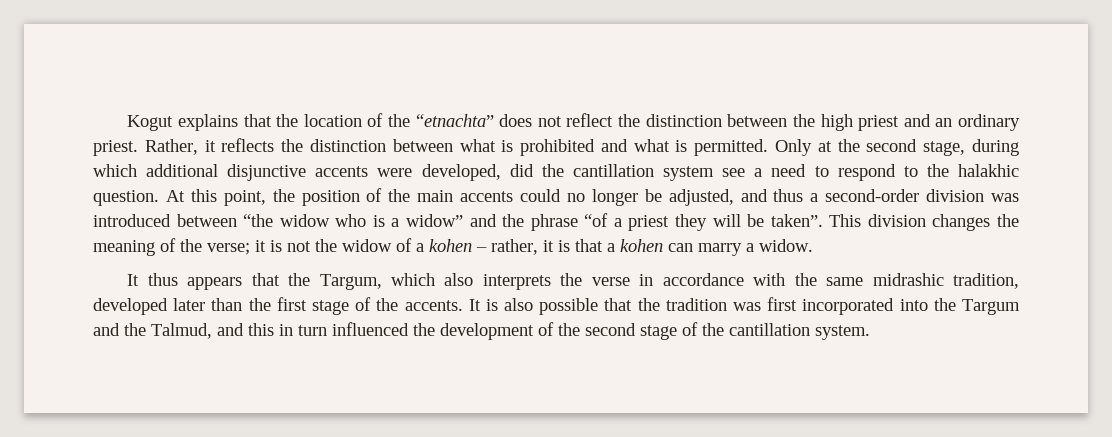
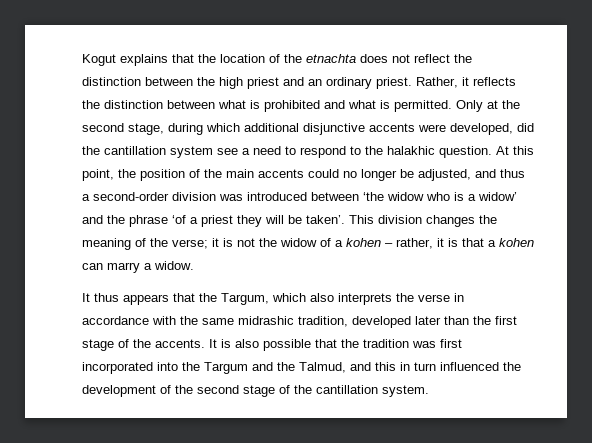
[415,114,494,127] “etnachta” -> [306,54,356,63] etnachta
[243,214,274,227] “the -> [363,192,384,201] ‘the
[406,214,463,227] widow” -> [478,192,517,201] widow’
[584,213,609,227] “of -> [172,215,186,224] ‘of
[770,214,823,227] taken”. -> [306,215,345,224] taken’.

